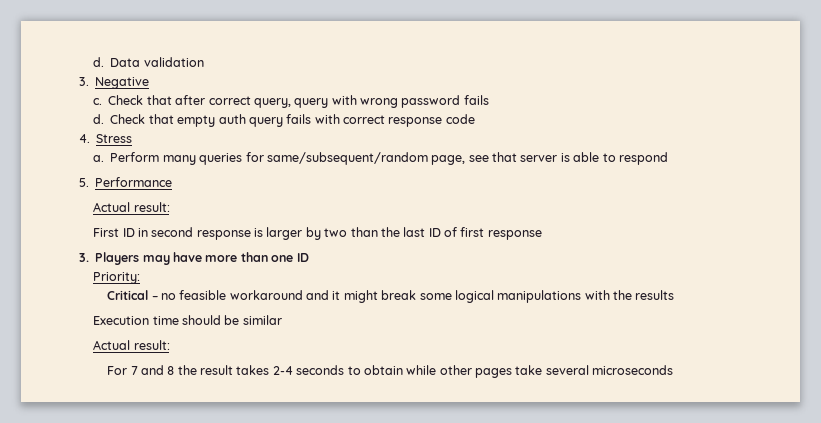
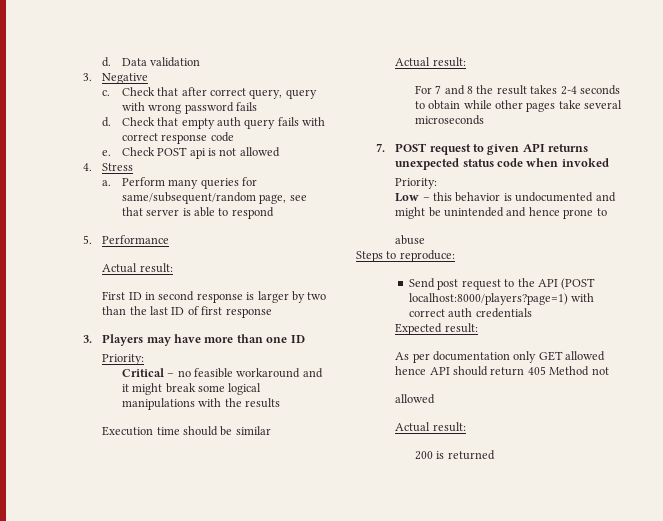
(475, 119) none -> [102,147,280,159] // e. Check POST api is not allowed
(674, 370) none -> [375,143,589,155] [395,158,609,170] [395,178,438,189] [395,192,616,202] [395,207,607,219] [395,235,426,245] [356,250,455,262] [409,278,596,290] [409,293,595,305] [409,308,532,318] [395,323,478,335] [395,351,606,363] [395,366,609,376] [395,394,436,404] [395,422,466,432] [414,450,495,460] // 7. POST request to given API returns unexpected status code when invoked // Priority: // Low – this behavior is undocumented and might be unintended and hence prone to // abuse // Steps to reproduce: // Send post request to the API (POST localhost:8000/players?page=1) with correct auth credentials // Expected result: // As per documentation only GET allowed hence API should return 405 Method not // allowed // Actual result: // 200 is returned

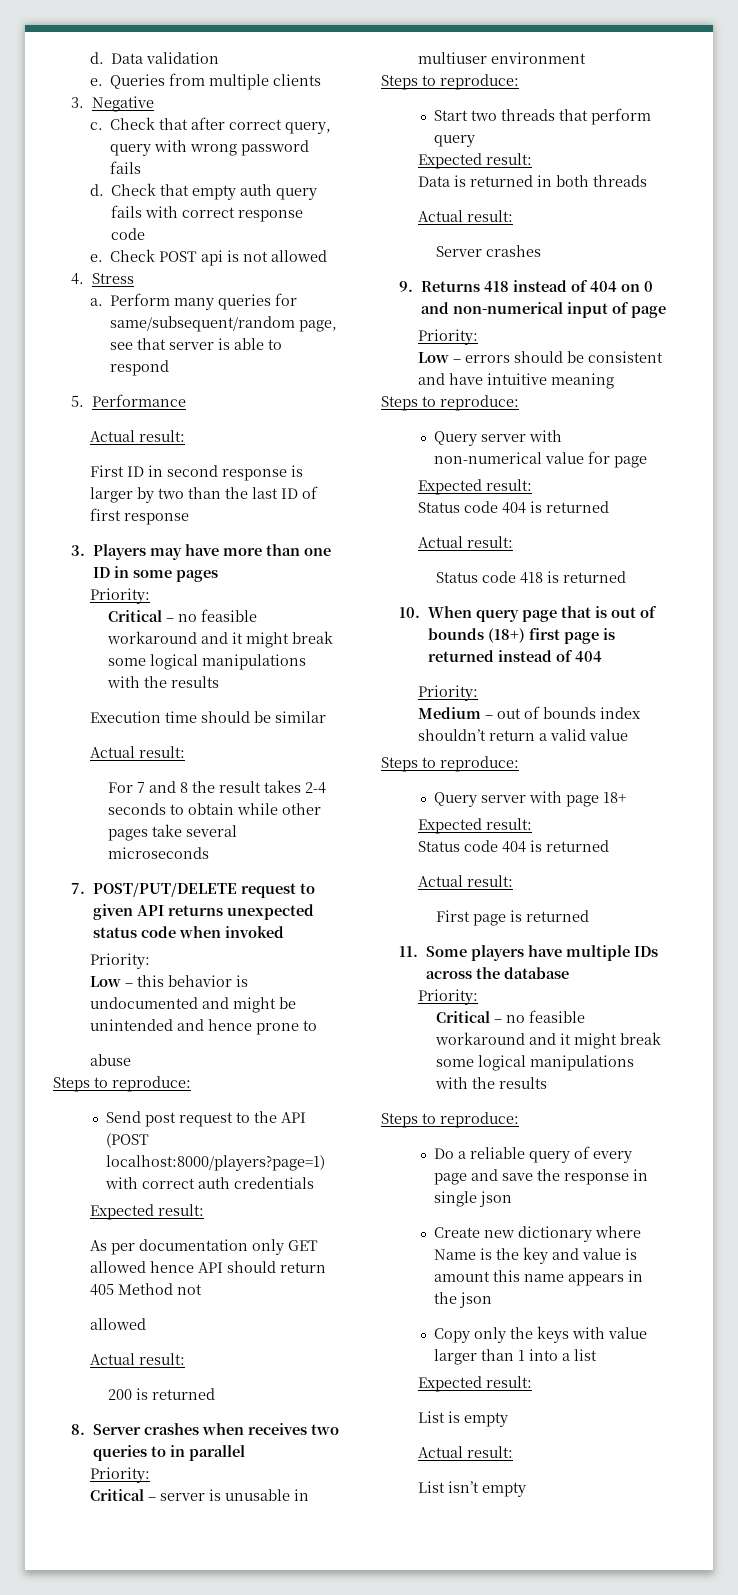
(201, 62) none -> [89,73,322,90] // e. Queries from multiple clients
(305, 339) none -> [113,566,218,582] in some pages
[395,143,428,152] POST -> [92,882,237,897] POST/PUT/DELETE
(495, 455) none -> [71,1423,339,1435] [92,1445,245,1461] [89,1467,150,1483] [89,1489,309,1501] [417,52,586,64] [381,74,519,90] [433,108,651,125] [433,135,475,147] [417,153,532,169] [417,175,647,187] [417,210,513,222] [436,245,542,257] [399,280,653,292] [420,302,666,318] [417,329,478,345] [417,351,663,363] [417,373,614,389] [381,395,519,411] [433,430,562,446] [433,451,647,468] [417,479,532,495] [417,501,609,514] [417,536,513,548] [436,571,627,584] [399,606,657,622] [427,628,615,644] [427,650,602,662] [417,685,478,701] [417,706,641,719] [417,729,628,741] [381,756,519,772] [433,791,626,807] [417,818,532,834] [417,840,609,853] [417,875,513,887] [436,910,590,926] [399,945,658,961] [425,967,569,979] [417,989,478,1005] [436,1010,586,1023] [435,1032,662,1049] [436,1055,635,1071] [435,1077,548,1089] [381,1112,519,1128] [433,1146,632,1163] [433,1169,648,1185] [433,1191,512,1207] [433,1226,641,1242] [433,1247,637,1264] [433,1270,643,1286] [433,1292,492,1308] [433,1326,647,1343] [433,1349,597,1365] [417,1376,532,1392] [417,1411,508,1427] [417,1446,513,1458] [417,1481,526,1497] // 8. Server crashes when receives two queries to in parallel // Priority: // Critical – server is unusable in multiuser environment // Steps to reproduce: // Start two threads that perform query // Expected result: // Data is returned in both threads // Actual result: // Server crashes // 9. Returns 418 instead of 404 on 0 and non-numerical input of page // Priority: // Low – errors should be consistent and have intuitive meaning // Steps to reproduce: // Query server with non-numerical value for page // Expected result: // Status code 404 is returned // Actual result: // Status code 418 is returned // 10. When query page that is out of bounds (18+) first page is returned instead of 404 // Priority: // Medium – out of bounds index shouldn’t return a valid value // Steps to reproduce: // Query server with page 18+ // Expected result: // Status code 404 is returned // Actual result: // First page is returned // 11. Some players have multiple IDs across the database // Priority: // Critical – no feasible workaround and it might break some logical manipulations with the results // Steps to reproduce: // Do a reliable query of every page and save the response in single json // Create new dictionary where Name is the key and value is amount this name appears in the json // Copy only the keys with value larger than 1 into a list // Expected result: // List is empty // Actual result: // List isn’t empty

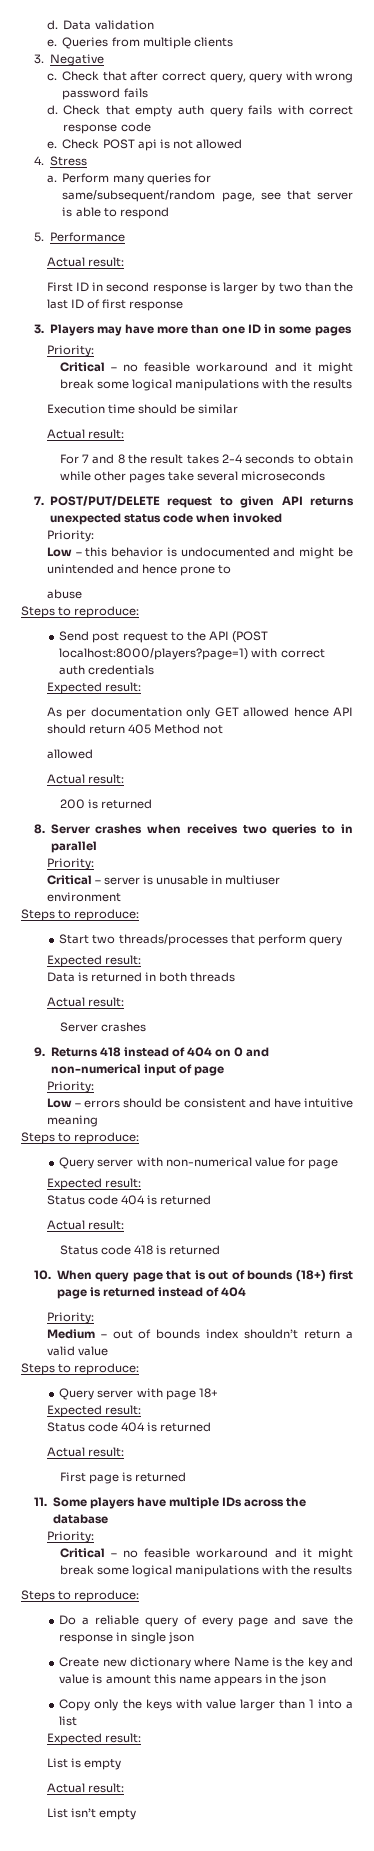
[500,109,555,121] threads -> [118,934,228,946] threads/processes

